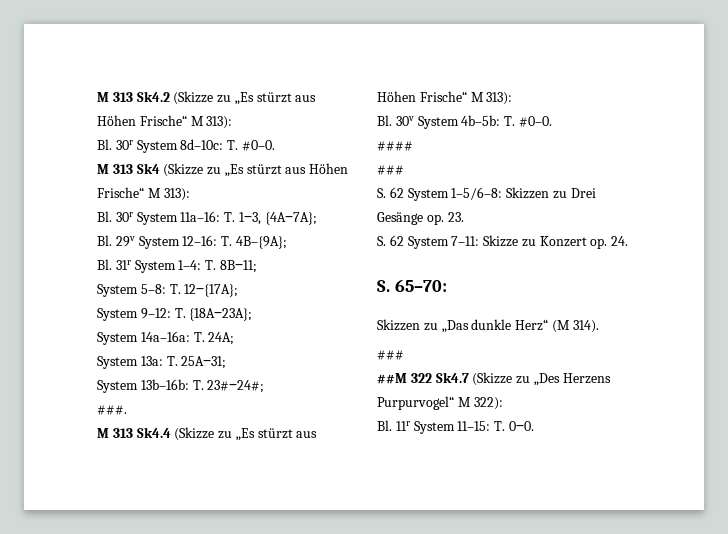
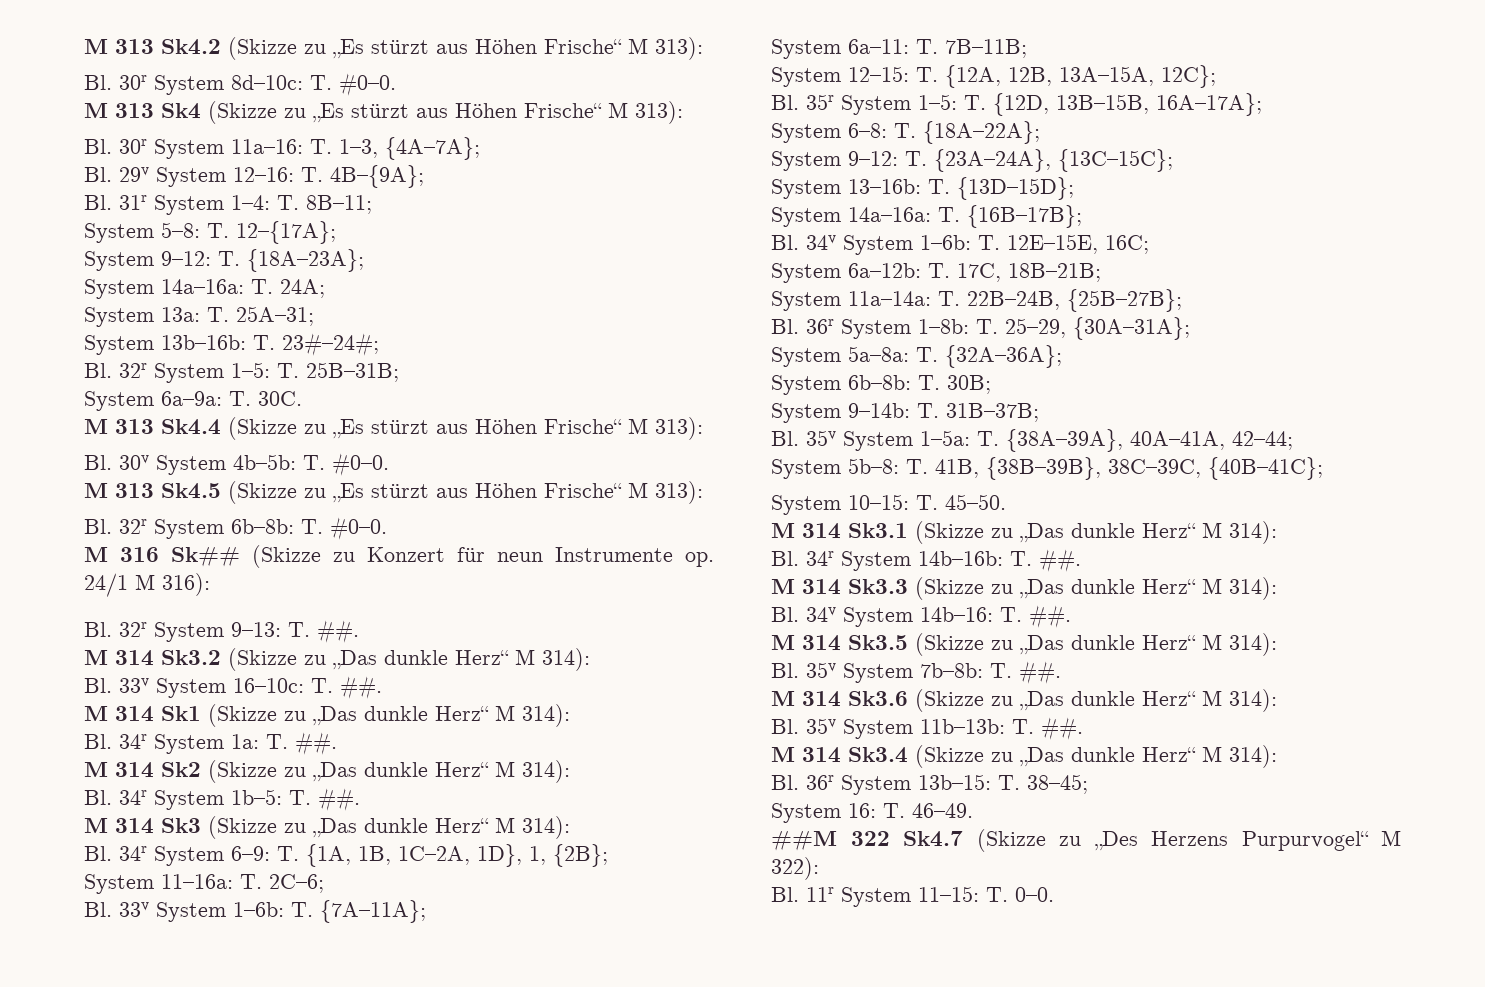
[97,405,127,415] ###. -> [84,362,399,383] [84,391,302,411] Bl. 32r System 1–5: T. 25B‒31B; // System 6a–9a: T. 30C.
[377,141,413,151] [377,165,404,175] [377,187,596,201] [377,212,464,225] [377,235,629,249] [377,279,447,292] [377,319,599,333] [377,350,404,360] #### // ### // S. 62 System 1–5/6–8: Skizzen zu Drei Gesänge op. 23. // S. 62 System 7–11: Skizze zu Konzert op. 24. // S. 65–70: // Skizzen zu „Das dunkle Herz“ (M 314). // ### -> [84,481,703,504] [84,517,387,540] [84,545,714,568] [84,573,210,597] [84,620,359,643] [84,648,590,671] [84,676,382,699] [84,704,570,727] [84,732,337,755] [84,760,570,783] [84,788,360,811] [84,816,570,839] [84,844,608,867] [84,874,324,894] [84,900,426,923] [771,39,1027,59] [771,65,1216,88] [771,93,1262,116] [771,121,1040,144] [771,149,1173,172] [771,177,1074,200] [771,205,1082,228] [771,234,1149,255] [771,263,1101,283] [771,289,1182,312] [771,317,1190,340] [771,345,1062,368] [771,375,991,395] [771,403,1039,423] [771,429,1293,452] [771,457,1323,480] [771,494,1006,515] [771,521,1277,544] [771,549,1081,572] [771,577,1277,600] [771,605,1071,628] [771,633,1277,656] [771,661,1061,684] [771,689,1277,712] [771,717,1083,740] [771,745,1277,768] [771,774,1088,795] [771,803,973,823] M 313 Sk4.5 (Skizze zu „Es stürzt aus Höhen Frische“ M 313): // Bl. 32r System 6b–8b: T. #0–0. // M 316 Sk## (Skizze zu Konzert für neun Instrumente op. 24/1 M 316): // Bl. 32r System 9–13: T. ##. // M 314 Sk3.2 (Skizze zu „Das dunkle Herz“ M 314): // Bl. 33v System 16–10c: T. ##. // M 314 Sk1 (Skizze zu „Das dunkle Herz“ M 314): // Bl. 34r System 1a: T. ##. // M 314 Sk2 (Skizze zu „Das dunkle Herz“ M 314): // Bl. 34r System 1b–5: T. ##. // M 314 Sk3 (Skizze zu „Das dunkle Herz“ M 314): // Bl. 34r System 6–9: T. {1A, 1B, 1C‒2A, 1D}, 1, {2B}; // System 11–16a: T. 2C–6; // Bl. 33v System 1–6b: T. {7A‒11A}; // System 6a–11: T. 7B–11B; // System 12–15: T. {12A, 12B, 13A‒15A, 12C}; // Bl. 35r System 1–5: T. {12D, 13B‒15B, 16A‒17A}; // System 6–8: T. {18A–22A}; // System 9–12: T. {23A‒24A}, {13C‒15C}; // System 13–16b: T. {13D‒15D}; // System 14a–16a: T. {16B‒17B}; // Bl. 34v System 1–6b: T. 12E‒15E, 16C; // System 6a–12b: T. 17C, 18B–21B; // System 11a–14a: T. 22B‒24B, {25B‒27B}; // Bl. 36r System 1–8b: T. 25‒29, {30A‒31A}; // System 5a–8a: T. {32A‒36A}; // System 6b–8b: T. 30B; // System 9–14b: T. 31B‒37B; // Bl. 35v System 1–5a: T. {38A‒39A}, 40A‒41A, 42‒44; // System 5b–8: T. 41B, {38B‒39B}, 38C‒39C, {40B‒41C}; // System 10–15: T. 45‒50. // M 314 Sk3.1 (Skizze zu „Das dunkle Herz“ M 314): // Bl. 34r System 14b–16b: T. ##. // M 314 Sk3.3 (Skizze zu „Das dunkle Herz“ M 314): // Bl. 34v System 14b–16: T. ##. // M 314 Sk3.5 (Skizze zu „Das dunkle Herz“ M 314): // Bl. 35v System 7b–8b: T. ##. // M 314 Sk3.6 (Skizze zu „Das dunkle Herz“ M 314): // Bl. 35v System 11b–13b: T. ##. // M 314 Sk3.4 (Skizze zu „Das dunkle Herz“ M 314): // Bl. 36r System 13b–15: T. 38‒45; // System 16: T. 46‒49.

